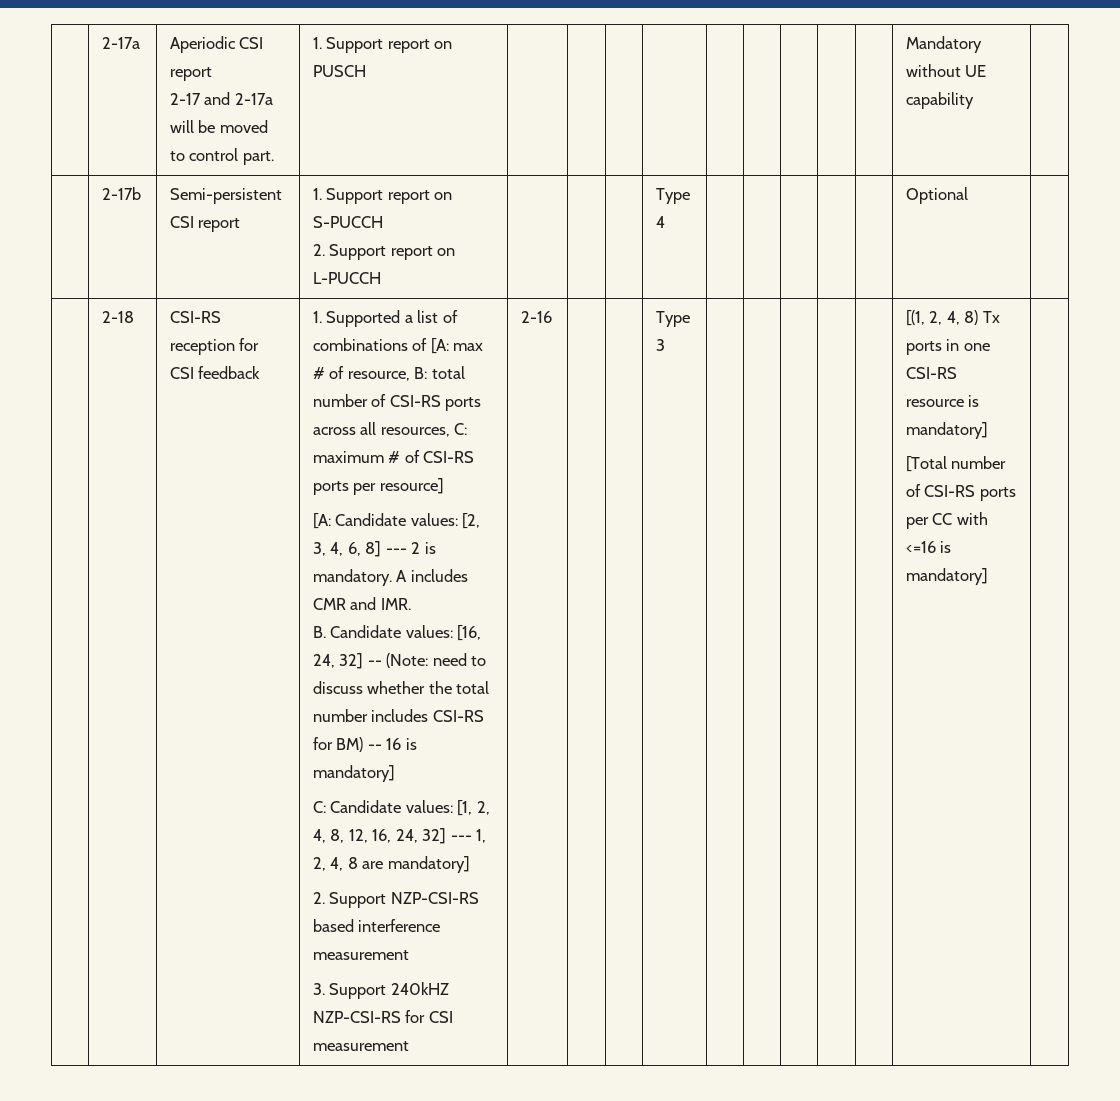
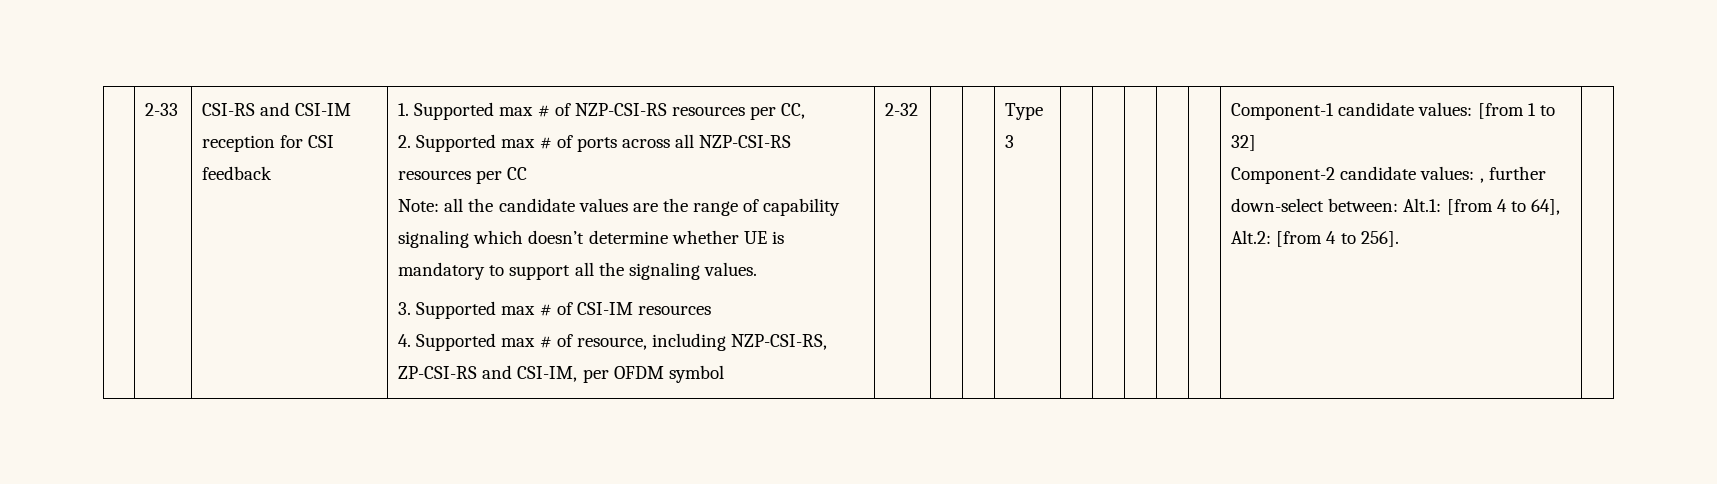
[102,37,141,49] [170,36,264,53] [170,67,213,81] [170,92,273,105] [170,120,268,133] [170,148,274,165] [313,37,453,53] [313,65,367,77] [906,36,983,53] [906,64,987,77] [906,92,975,109] [102,187,142,200] [170,188,283,204] [170,216,241,232] [313,188,453,204] [313,216,384,228] [313,244,456,260] [313,272,382,284] [656,188,691,204] [656,216,666,228] [906,187,969,204] [102,311,135,323] [170,311,222,323] | 2-17a | Aperiodic CSI report // 2-17 and 2-17a will be moved to control part. | 1. Support report on PUSCH | | | | | | | | | | Mandatory without UE capability | // | 2-17b | Semi-persistent CSI report | 1. Support report on S-PUCCH // 2. Support report on L-PUCCH | | | | Type 4 | | | | | | Optional | // | 2-18 | CSI-RS -> [145,103,179,116] [202,102,352,116] | 2-33 | CSI-RS and CSI-IM
[404,310,458,323] [313,338,484,354] [313,366,465,381] [313,394,482,411] [313,422,468,437] [313,450,475,463] [313,478,444,495] [313,513,481,529] [313,541,436,557] [313,569,468,586] [313,597,411,610] [313,625,482,641] [313,653,487,669] [313,681,490,694] [313,709,484,722] [313,737,417,752] [313,765,396,782] [313,800,490,816] [313,828,487,844] [313,856,470,873] [313,892,479,908] [313,919,441,932] [313,950,410,960] [313,982,449,999] [313,1010,453,1023] [313,1041,410,1051] [521,311,553,323] [656,311,691,327] [656,339,666,351] [906,310,1000,326] [906,339,990,355] [906,367,958,379] [906,395,980,407] [906,422,989,439] [906,456,1007,472] [906,484,1016,501] [906,512,988,529] [906,541,952,553] [906,568,989,585] a list of combinations of [A: max # of resource, B: total number of CSI-RS ports across all resources, C: maximum # of CSI-RS ports per resource] // [A: Candidate values: [2, 3, 4, 6, 8] --- 2 is mandatory. A includes CMR and IMR. // B. Candidate values: [16, 24, 32] -- (Note: need to discuss whether the total number includes CSI-RS for BM) -- 16 is mandatory] // C: Candidate values: [1, 2, 4, 8, 12, 16, 24, 32] --- 1, 2, 4, 8 are mandatory] // 2. Support NZP-CSI-RS based interference measurement // 3. Support 240kHZ NZP-CSI-RS for CSI measurement | 2-16 | | | Type 3 | | | | | | [(1, 2, 4, 8) Tx ports in one CSI-RS resource is mandatory] // [Total number of CSI-RS ports per CC with <=16 is mandatory] -> [499,103,806,120] [398,134,792,152] [398,167,528,184] [398,198,841,216] [398,230,784,248] [398,262,757,280] [398,301,711,319] [398,333,828,351] [398,365,724,383] [885,103,919,116] [1005,103,1044,120] [1005,135,1015,148] [1231,102,1555,120] [1231,135,1257,151] [1231,166,1546,184] [1231,198,1560,215] [1231,230,1399,247] max # of NZP-CSI-RS resources per CC, // 2. Supported max # of ports across all NZP-CSI-RS resources per CC // Note: all the candidate values are the range of capability signaling which doesn’t determine whether UE is mandatory to support all the signaling values. // 3. Supported max # of CSI-IM resources // 4. Supported max # of resource, including NZP-CSI-RS, ZP-CSI-RS and CSI-IM, per OFDM symbol | 2-32 | | | Type 3 | | | | | | Component-1 candidate values: [from 1 to 32] // Component-2 candidate values: , further down-select between: Alt.1: [from 4 to 64], Alt.2: [from 4 to 256].

